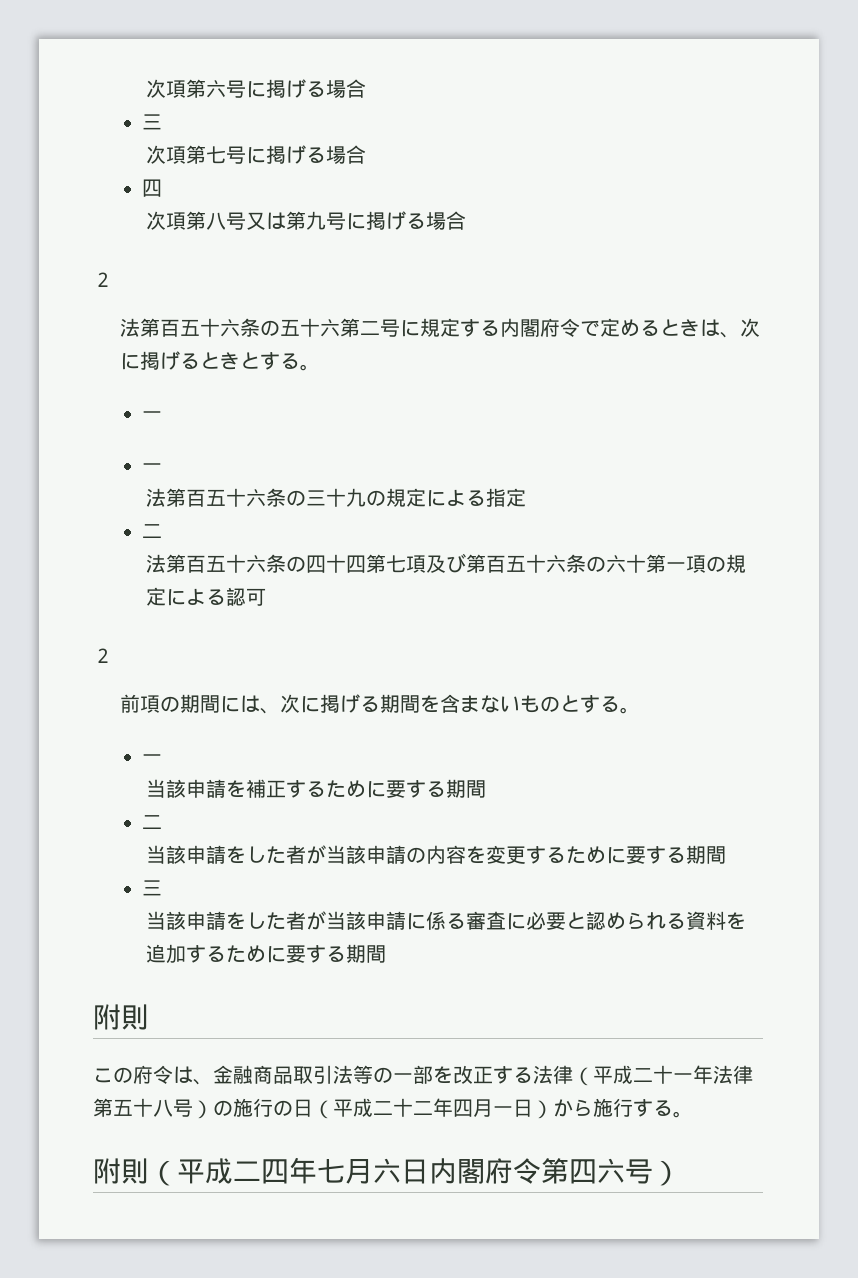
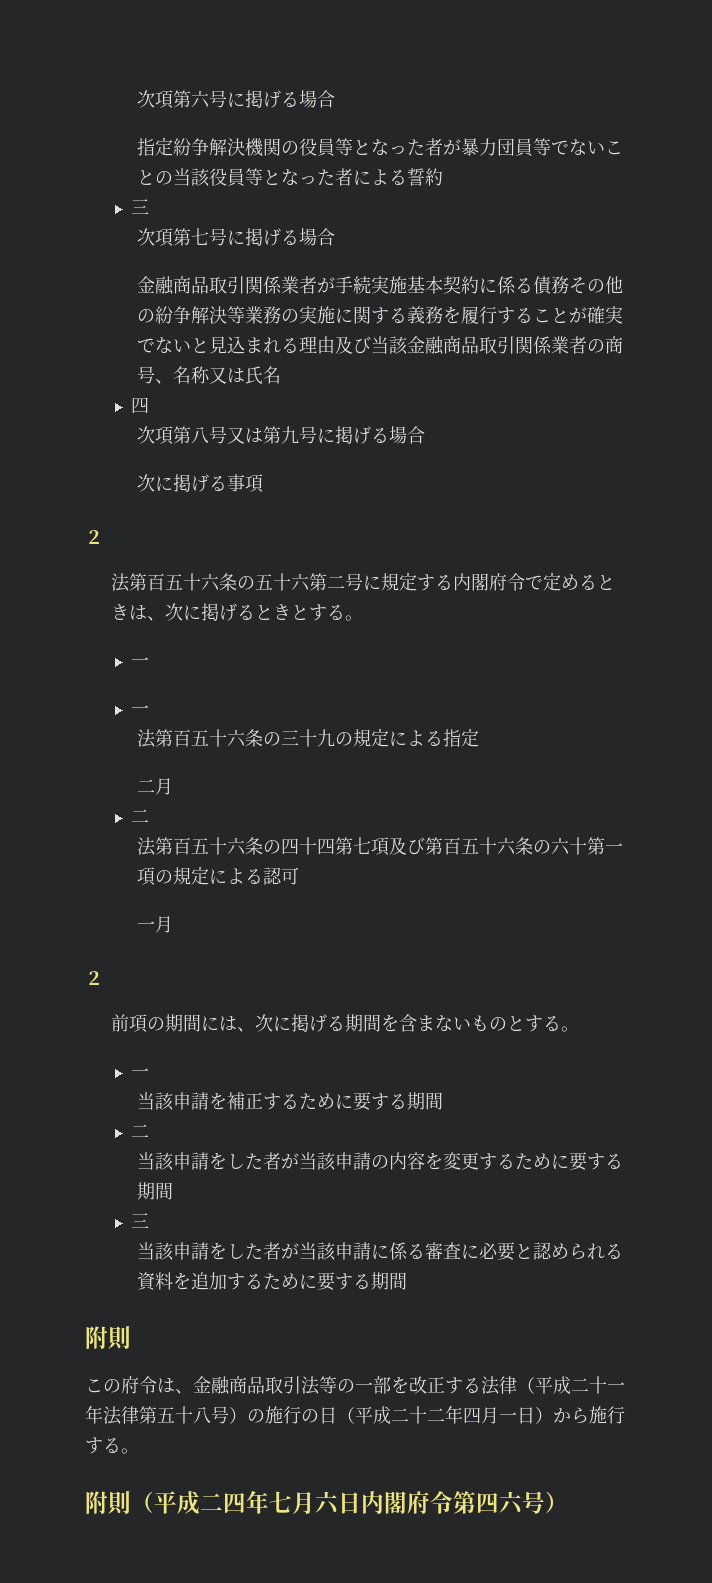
(367, 88) none -> [137,137,624,157] [137,168,444,187] // 指定紛争解決機関の役員等となった者が暴力団員等でないことの当該役員等となった者による誓約
(367, 154) none -> [137,276,624,295] [137,306,624,324] [137,336,624,355] [137,366,282,385] // 金融商品取引関係業者が手続実施基本契約に係る債務その他の紛争解決等業務の実施に関する義務を履行することが確実でないと見込まれる理由及び当該金融商品取引関係業者の商号、名称又は氏名
(467, 220) none -> [137,474,264,493] // 次に掲げる事項
(527, 497) none -> [137,778,174,795] // 二月
(267, 597) none -> [137,916,174,933] // 一月

